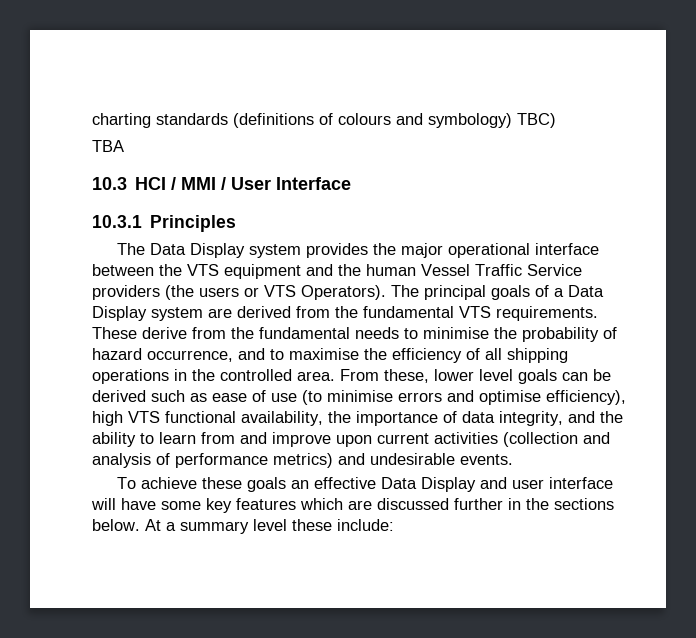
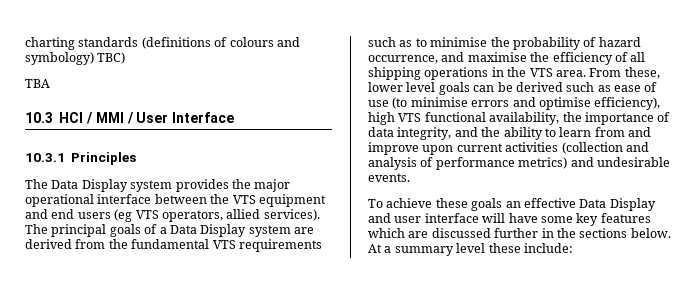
[338,264,582,276] [92,285,386,300] the human Vessel Traffic Service providers (the users or VTS Operators). -> [51,209,320,222] end users (eg VTS operators, allied services).
[496,306,598,321] [92,327,399,339] requirements. These derive from the fundamental needs -> [238,239,322,252] [368,37,413,47] requirements such as
[270,349,284,360] to -> (465, 57) none
[220,369,292,381] controlled -> [529,68,553,77] VTS

